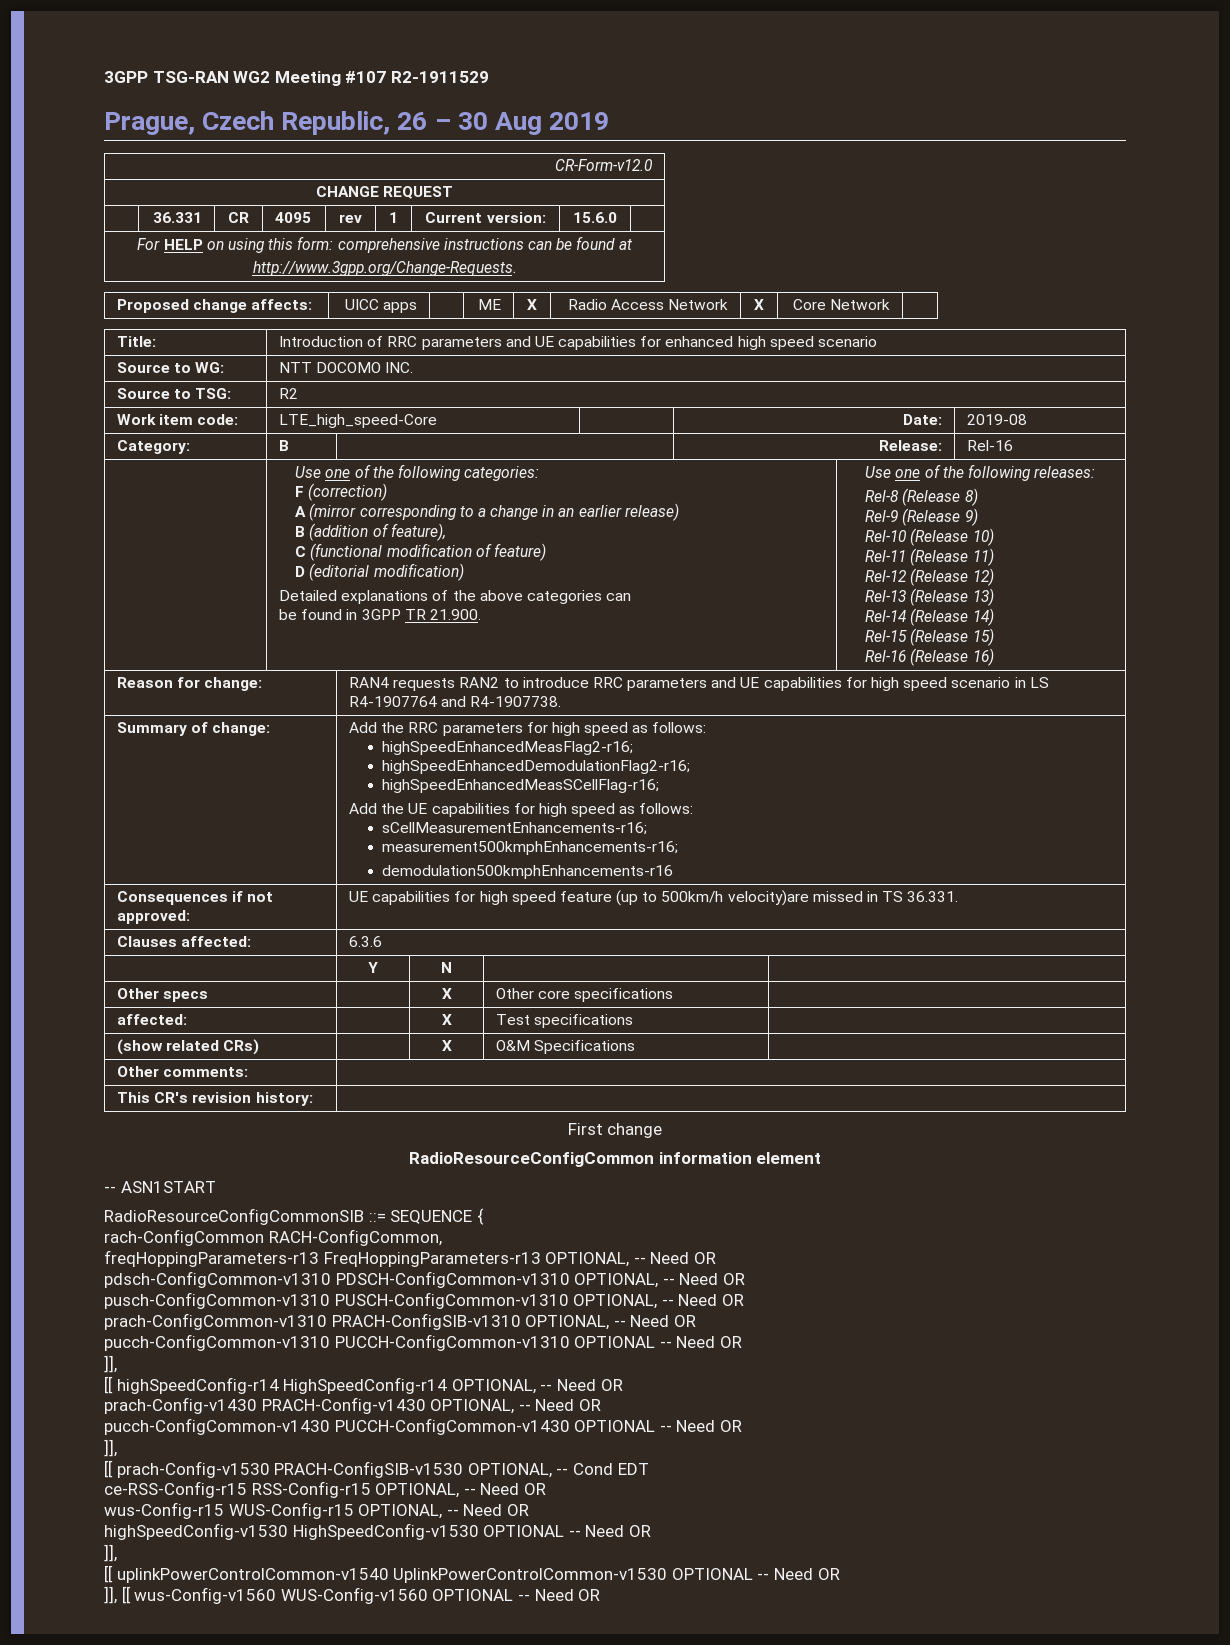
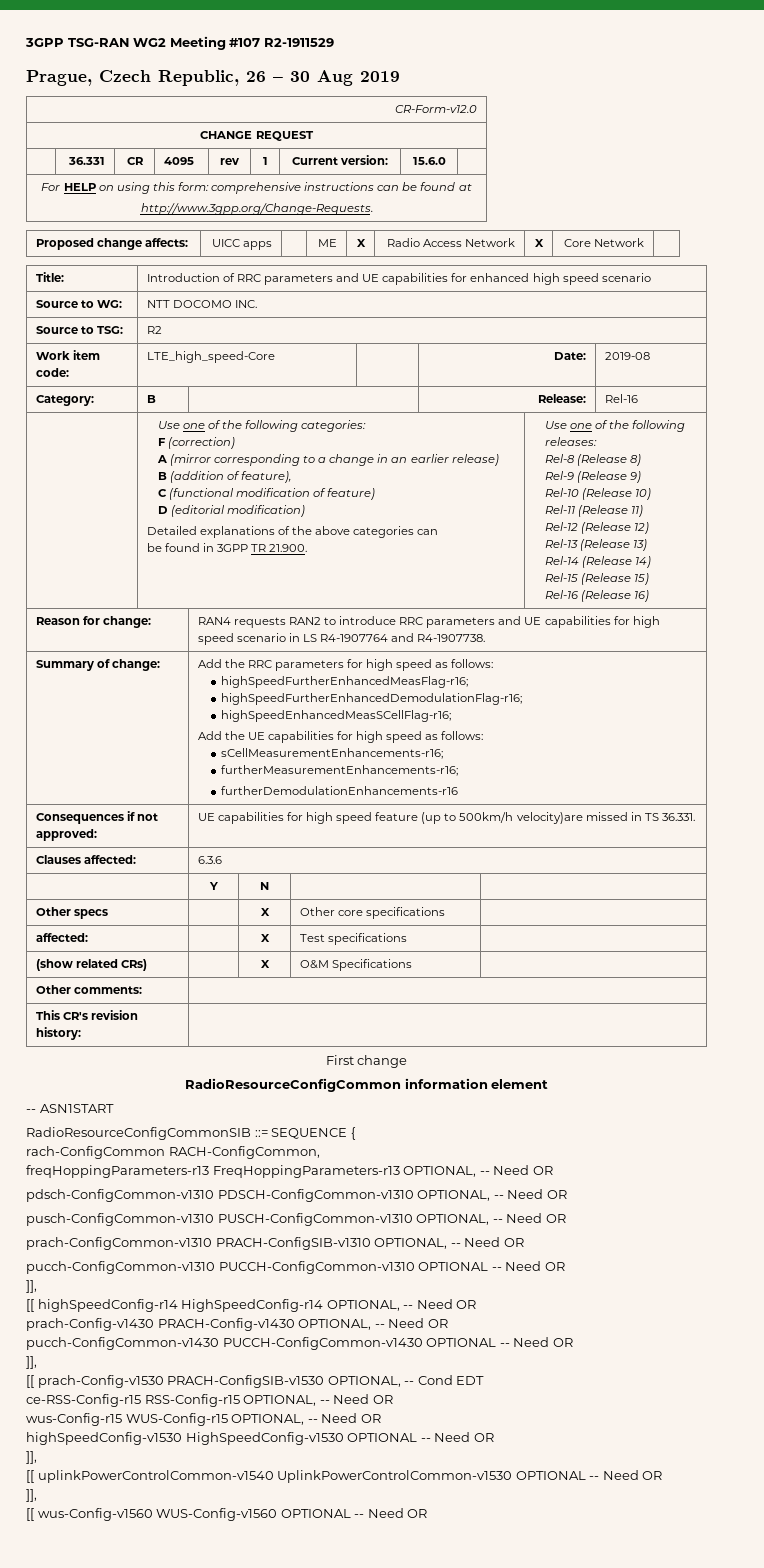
[382,741,634,755] [382,760,691,774] highSpeedEnhancedMeasFlag2-r16; // highSpeedEnhancedDemodulationFlag2-r16; -> [221,676,469,688] [221,693,523,705] highSpeedFurtherEnhancedMeasFlag-r16; // highSpeedFurtherEnhancedDemodulationFlag-r16;
[382,841,679,855] [382,865,674,879] measurement500kmphEnhancements-r16; // demodulation500kmphEnhancements-r16 -> [221,765,459,776] [221,786,459,795] furtherMeasurementEnhancements-r16; // furtherDemodulationEnhancements-r16
(117, 1595) none -> (37, 1495) //

